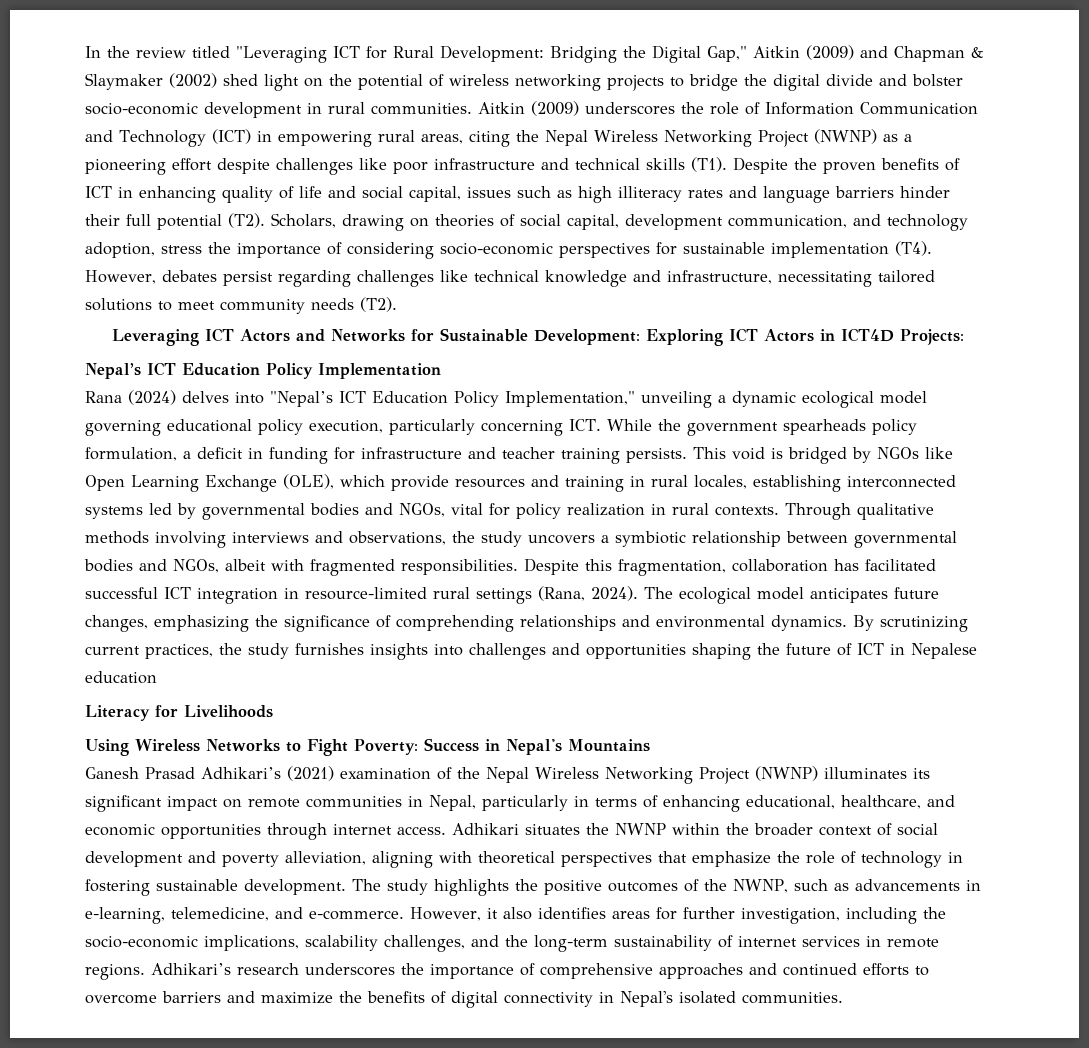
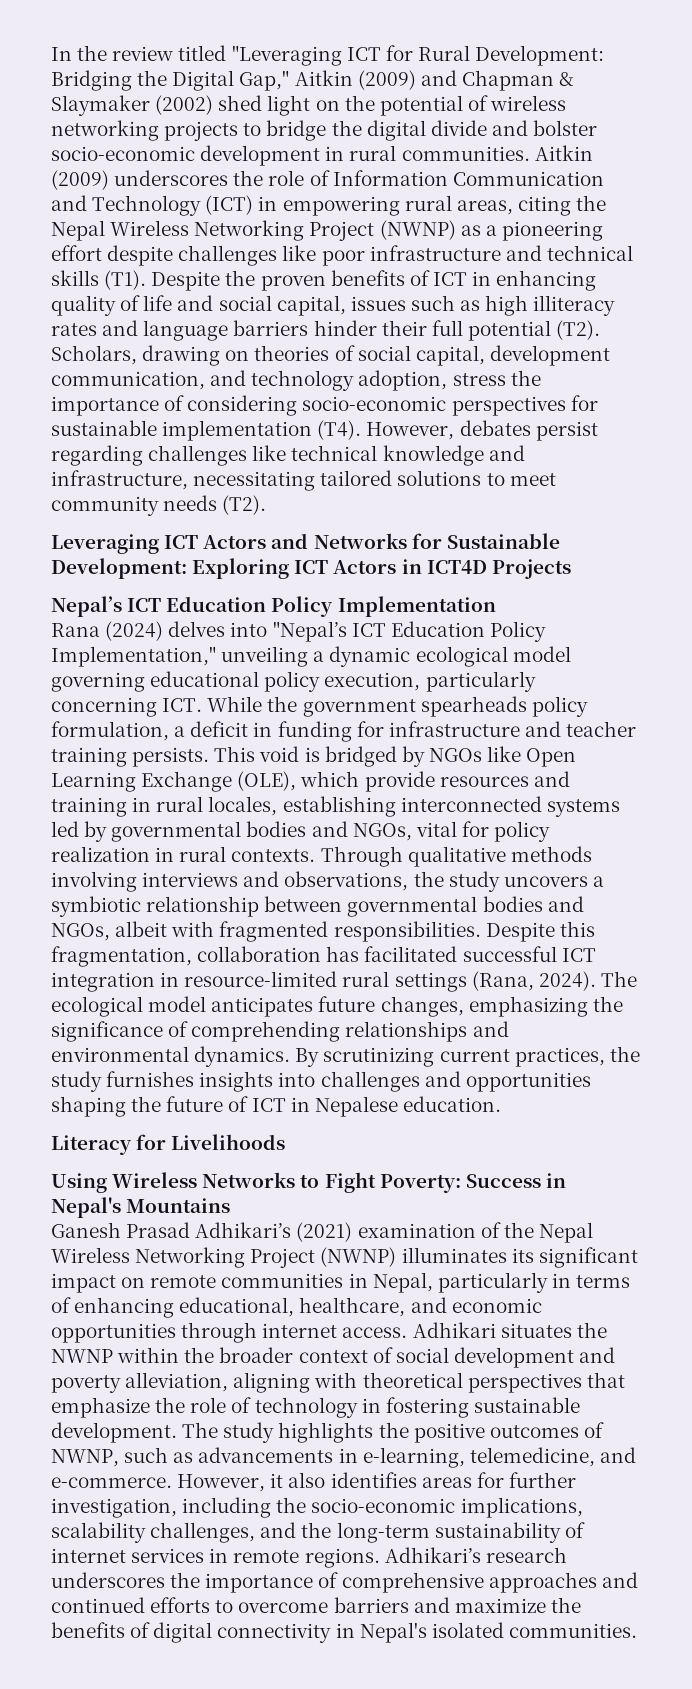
[899,329,964,345] Projects: -> [491,559,571,579] Projects
[85,671,157,684] education -> [402,1096,501,1112] education.
[704,879,727,891] the -> (604, 1430) none

